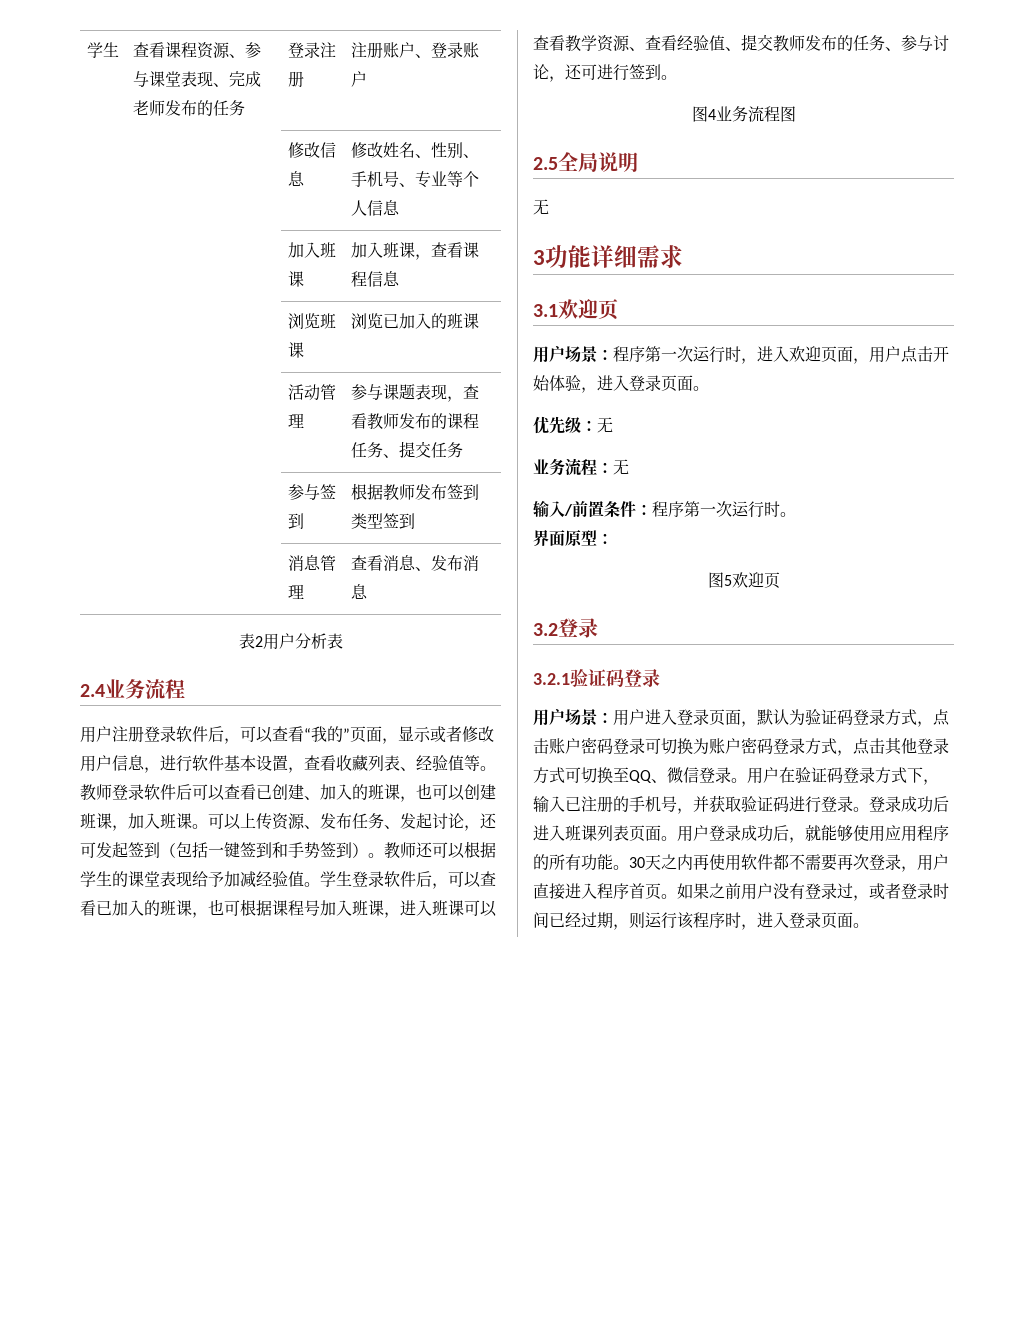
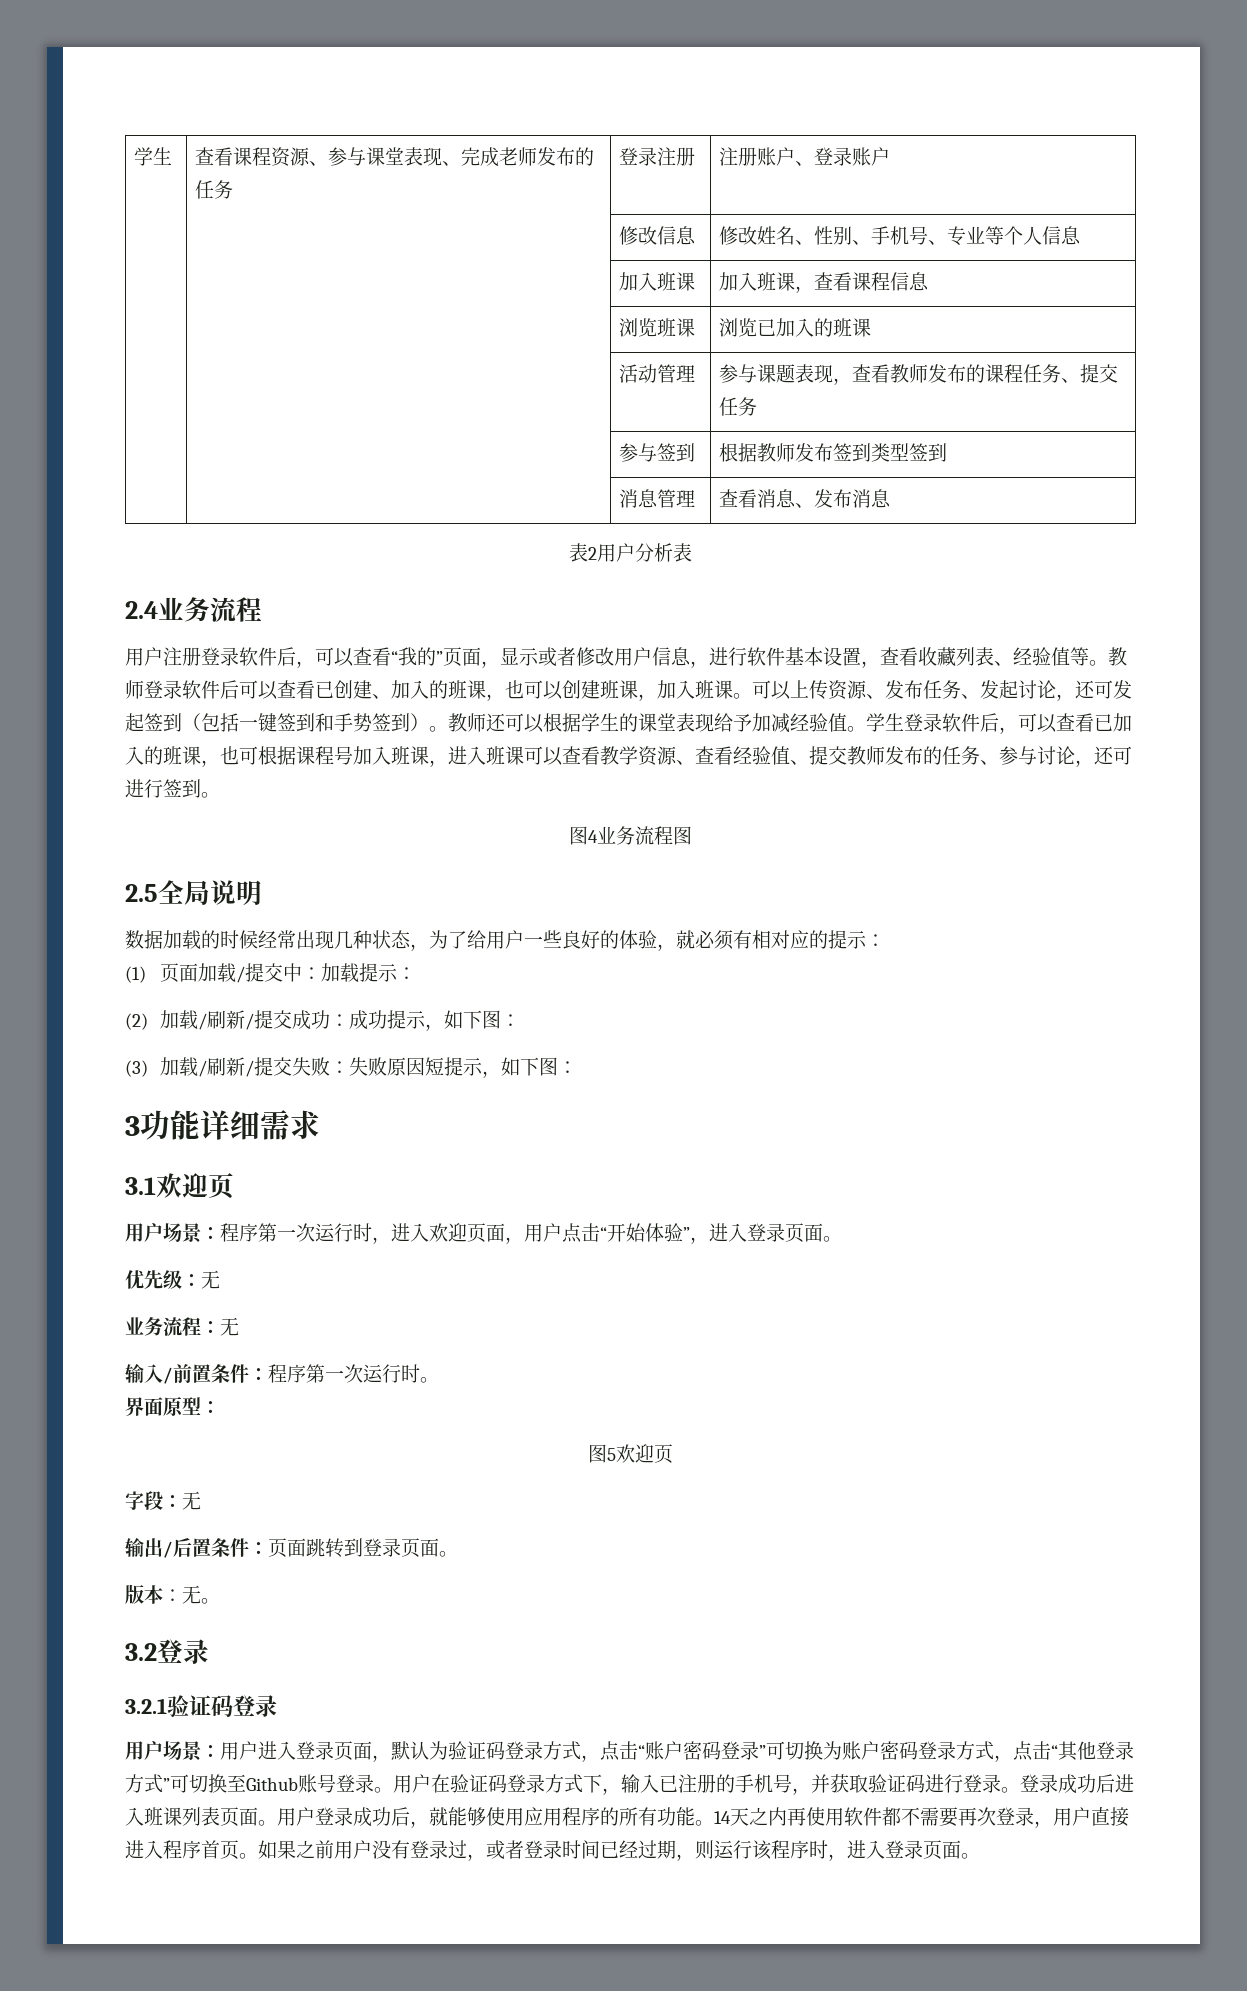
[533,199,549,215] 无 -> [125,930,885,951] [125,963,416,983] [125,1010,520,1031] [125,1057,577,1078] 数据加载的时候经常出现几种状态，为了给用户一些良好的体验，就必须有相对应的提示： // (1)页面加载/提交中：加载提示： // (2)加载/刷新/提交成功：成功提示，如下图： // (3)加载/刷新/提交失败：失败原因短提示，如下图：
(933, 354) none -> [600,1227,607,1240] “
(581, 383) none -> [683,1227,690,1240] ”
(780, 580) none -> [125,1491,201,1510] [125,1537,458,1558] [125,1584,220,1604] // 字段：无 // 输出/后置条件：页面跳转到登录页面。 // 版本：无。
[549,737,645,754] 账户密码登录 -> [638,1741,766,1760] “账户密码登录”
(885, 746) none -> [1051,1745,1058,1758] “
(565, 775) none -> [163,1778,170,1791] ”
[629,767,699,783] QQ、微信 -> [246,1774,336,1793] Github账号
[629,857,645,868] 30 -> [714,1811,731,1824] 14

